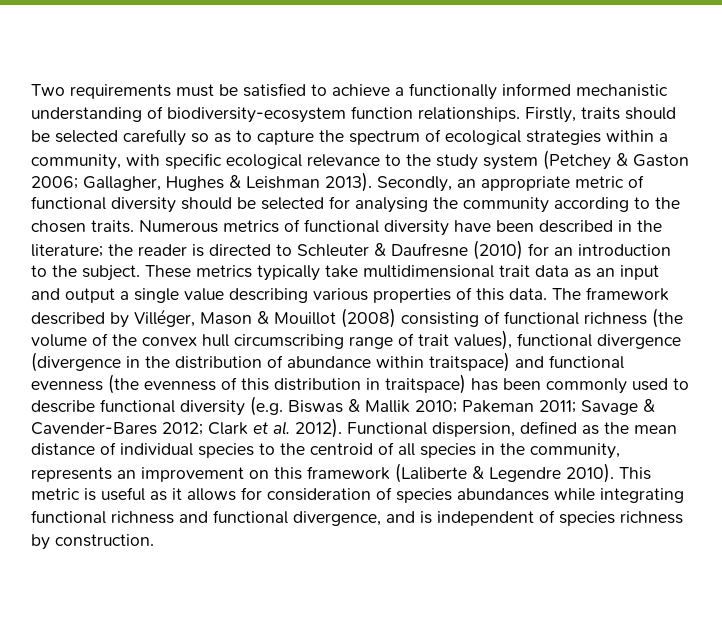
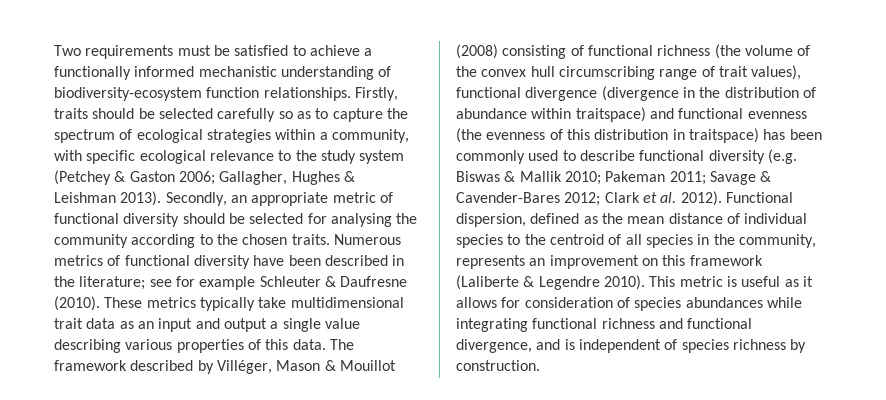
[108,240,671,260] [31,265,140,281] the reader is directed to Schleuter & Daufresne (2010) for an introduction to the subject. -> [149,276,408,290] [54,296,100,311] see for example Schleuter & Daufresne (2010).

